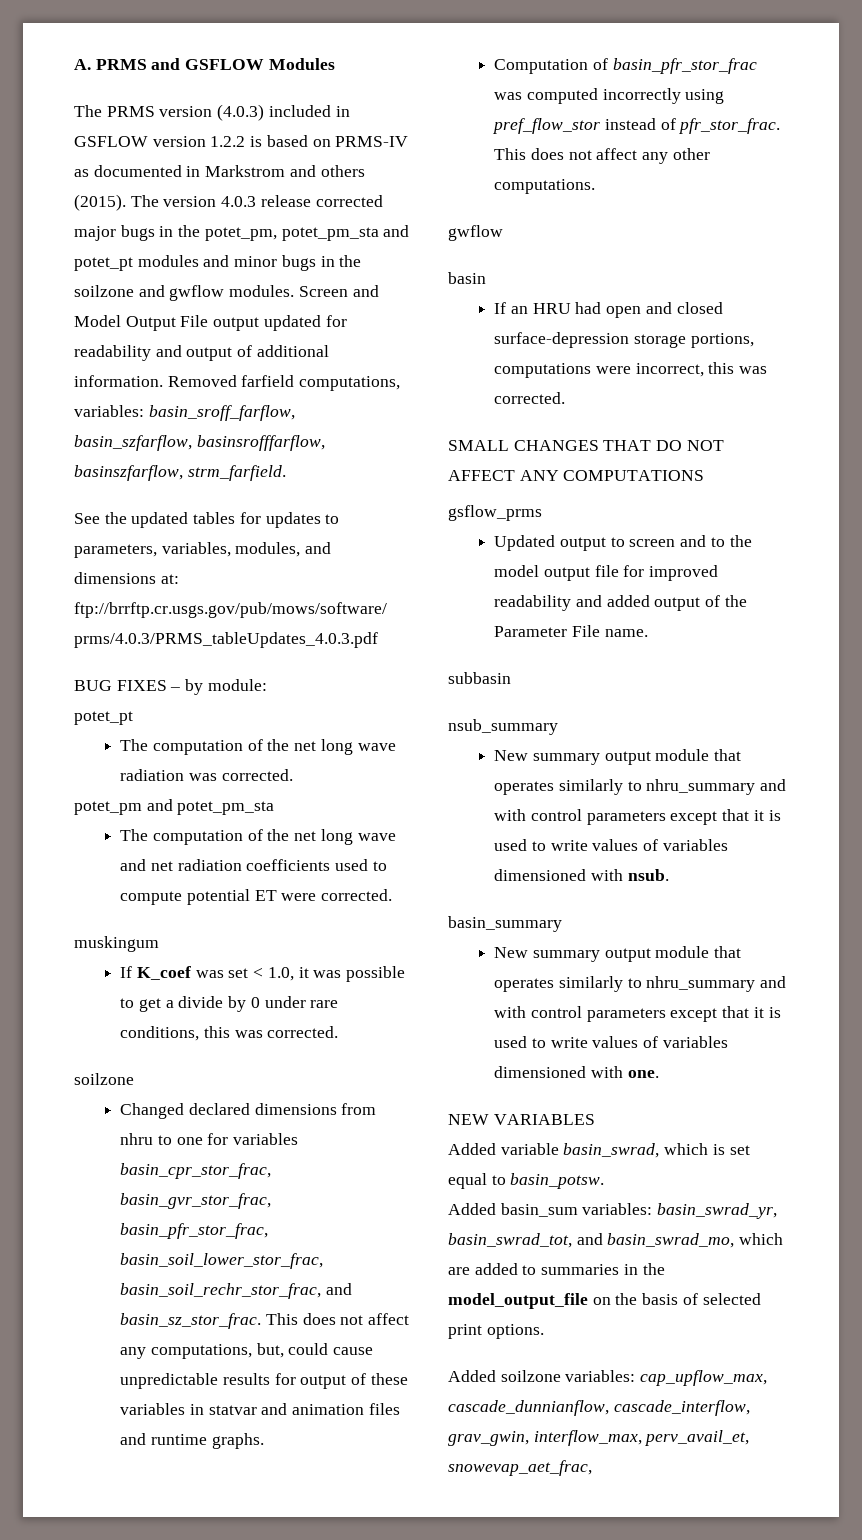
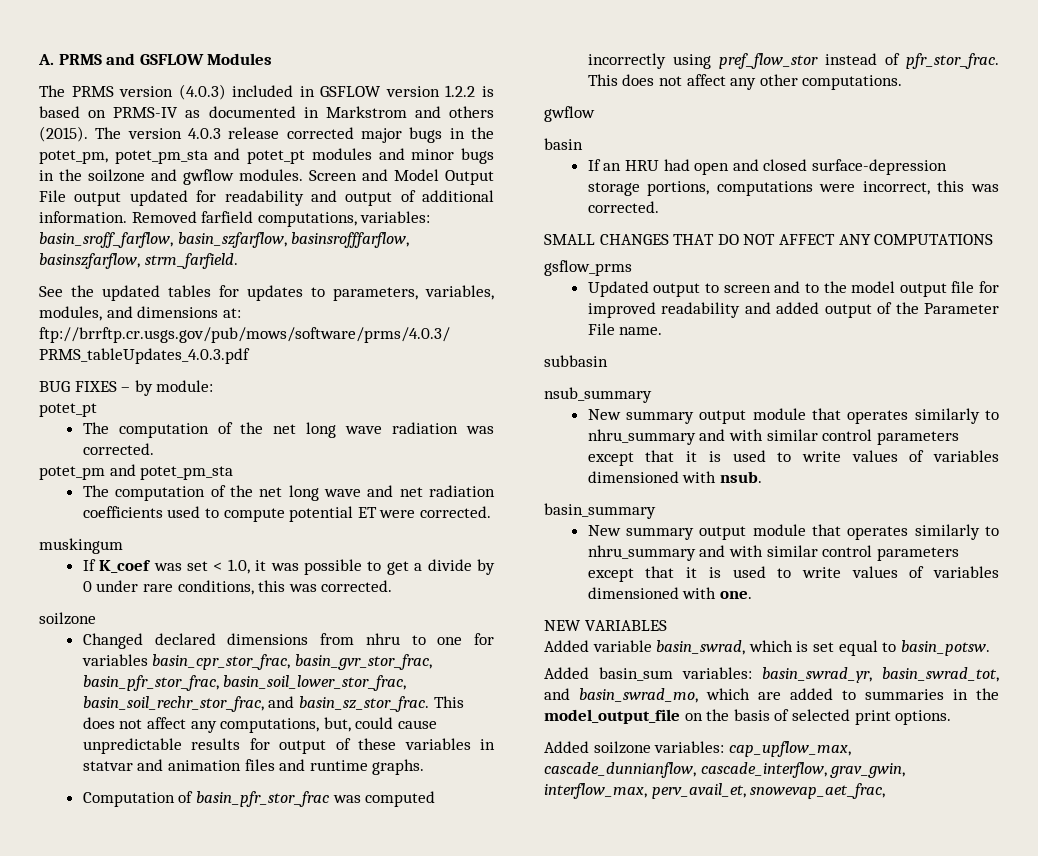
(527, 815) none -> [766,429,818,441] similar
(527, 1012) none -> [766,545,818,557] similar

